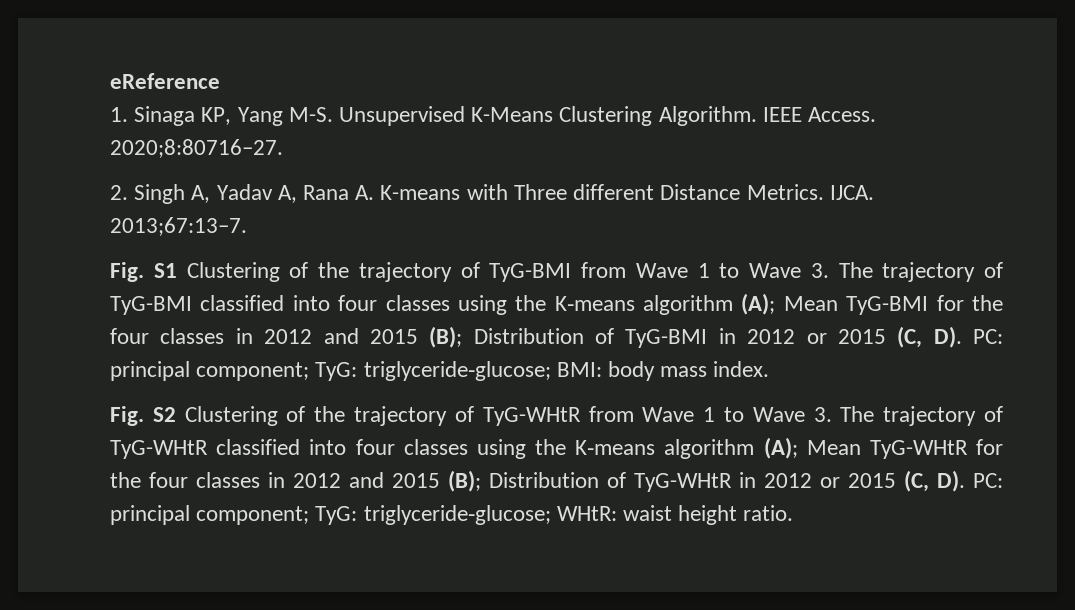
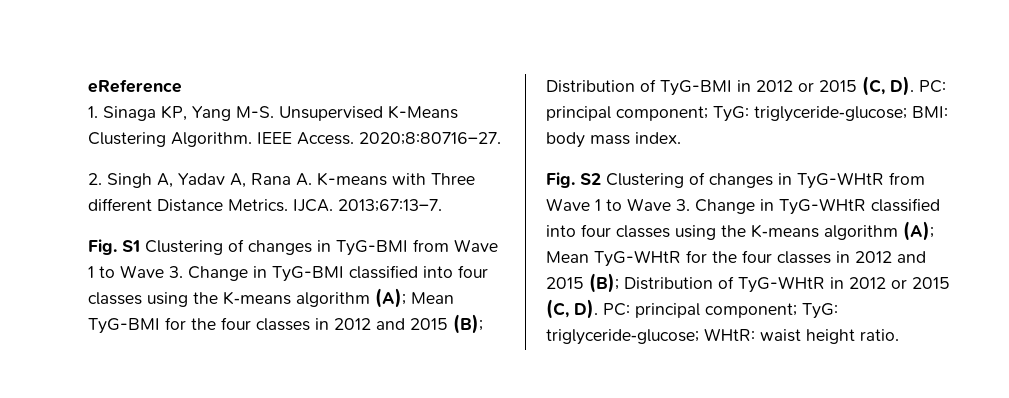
[318,262,480,282] the trajectory of -> [248,240,331,255] changes in
[838,262,1003,282] The trajectory of -> [188,266,267,281] Change in
[314,406,474,426] the trajectory of -> [709,173,792,188] changes in
[840,406,1003,426] The trajectory of -> [695,199,774,214] Change in

